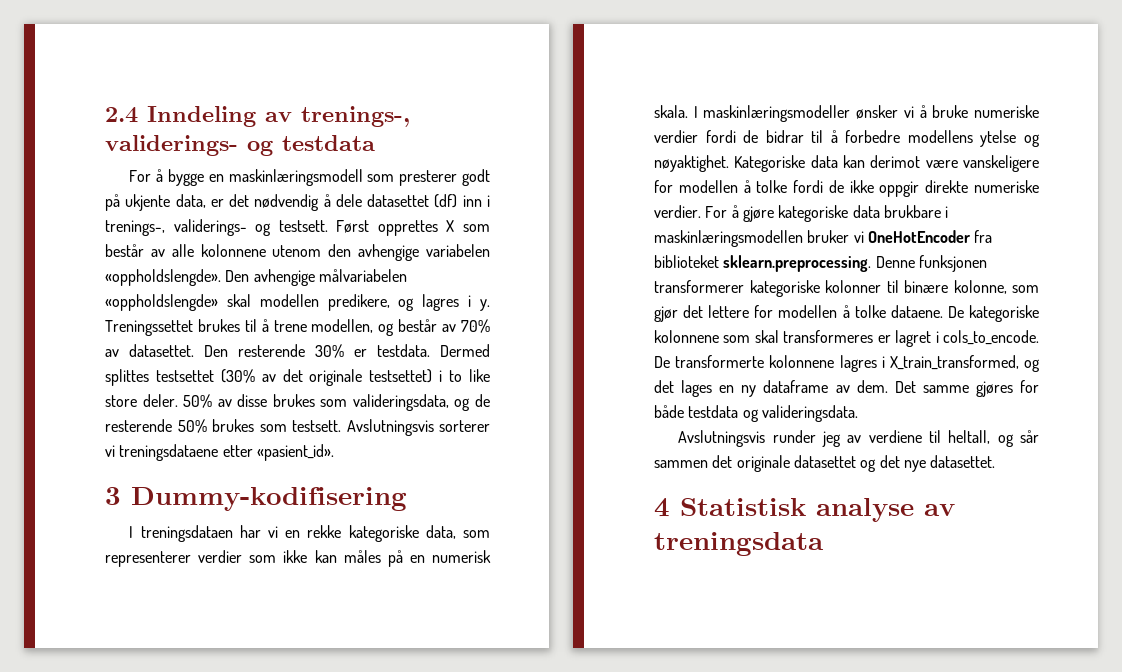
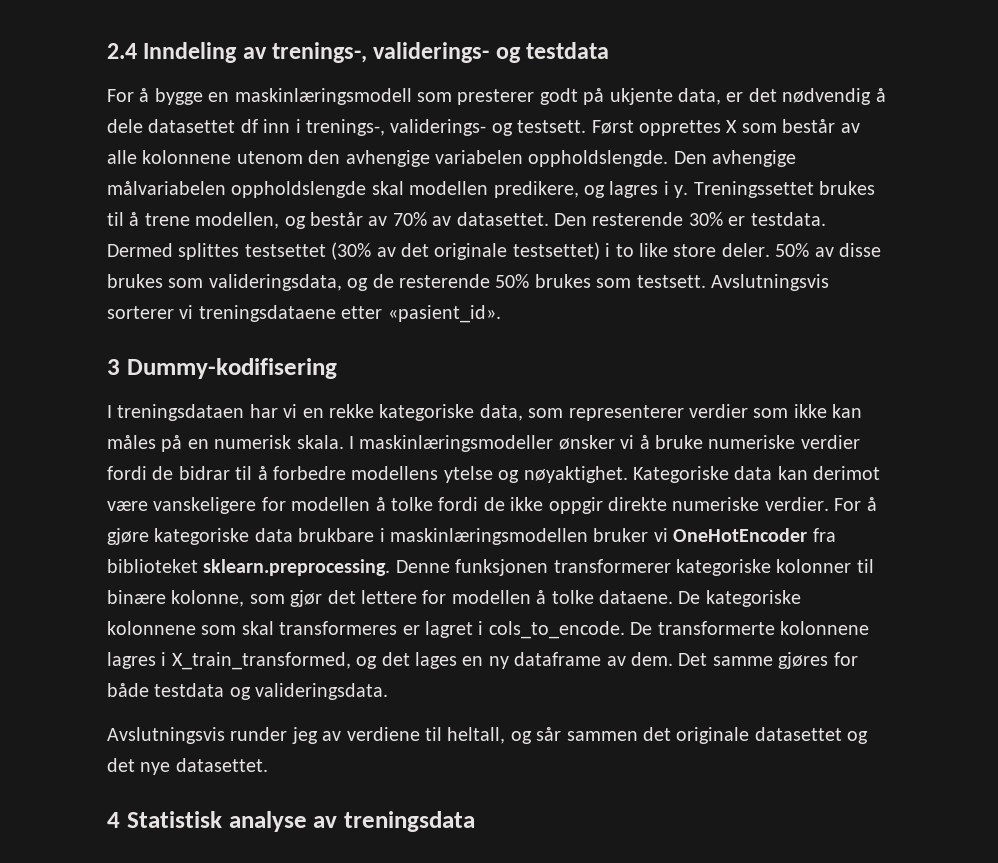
[434,194,458,208] (df) -> [240,119,258,133] df
[105,269,221,286] «oppholdslengde». -> [528,150,669,167] oppholdslengde.
[105,294,218,311] «oppholdslengde» -> [231,181,367,198] oppholdslengde

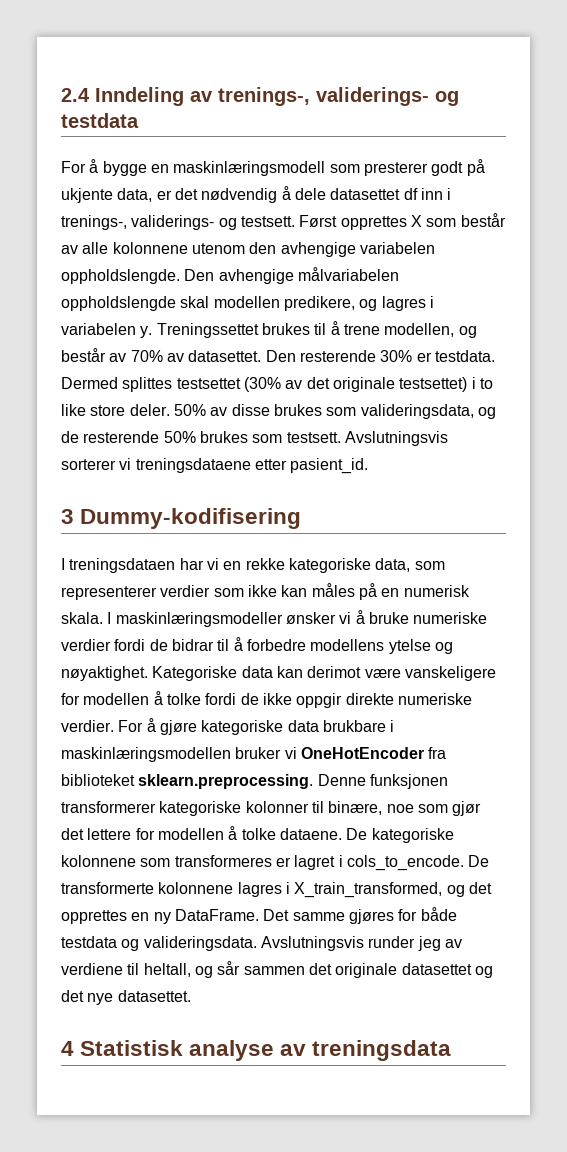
(669, 188) none -> [61,323,136,335] variabelen
[387,305,501,323] «pasient_id». -> [290,458,369,474] pasient_id.
[107,590,245,607] binære kolonne, -> [328,801,414,815] binære, noe
[241,621,274,635] skal -> (171, 862) none
[415,652,457,669] lages -> [61,910,127,924] opprettes
[514,652,673,666] dataframe av dem. -> [174,909,259,921] DataFrame.
(389, 691) // -> (257, 943) none

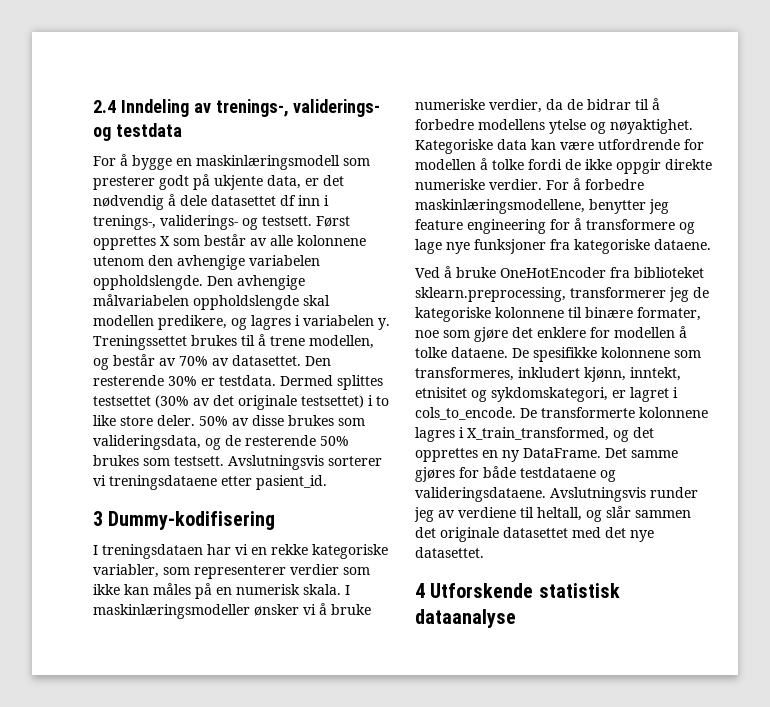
[375,558,411,572] data, -> [93,564,159,578] variabler,
[61,639,146,651] verdier fordi -> [489,99,563,113] verdier, da
[307,666,496,681] derimot være vanskeligere -> [560,139,680,150] være utfordrende
[159,720,395,735] [61,747,447,762] [61,774,448,789] [61,801,482,816] [61,828,132,840] gjøre kategoriske data brukbare i maskinlæringsmodellen bruker vi OneHotEncoder fra biblioteket sklearn.preprocessing. Denne funksjonen transformerer kategoriske kolonner til binære, noe som gjør det lettere -> [585,179,644,190] [415,199,669,214] [415,218,695,234] [415,239,711,254] [415,266,704,278] [415,287,709,302] [415,307,701,322] [415,327,586,342] forbedre maskinlæringsmodellene, benytter jeg feature engineering for å transformere og lage nye funksjoner fra kategoriske dataene. // Ved å bruke OneHotEncoder fra biblioteket sklearn.preprocessing, transformerer jeg de kategoriske kolonnene til binære formater, noe som gjøre det enklere
[371,828,454,843] kategoriske -> [533,347,597,362] spesifikke
[174,855,272,867] transformeres -> [415,367,681,382] [415,387,608,402] transformeres, inkludert kjønn, inntekt, etnisitet og sykdomskategori,
[61,936,257,951] testdata og valideringsdata. -> [520,467,616,482] [415,487,546,502] testdataene og valideringsdataene.
[217,961,241,975] sår -> [606,506,631,518] slår
[474,966,493,978] og -> [572,527,601,538] med
[80,1040,452,1061] Statistisk analyse av treningsdata -> [430,583,620,598] [415,609,516,628] Utforskende statistisk dataanalyse

